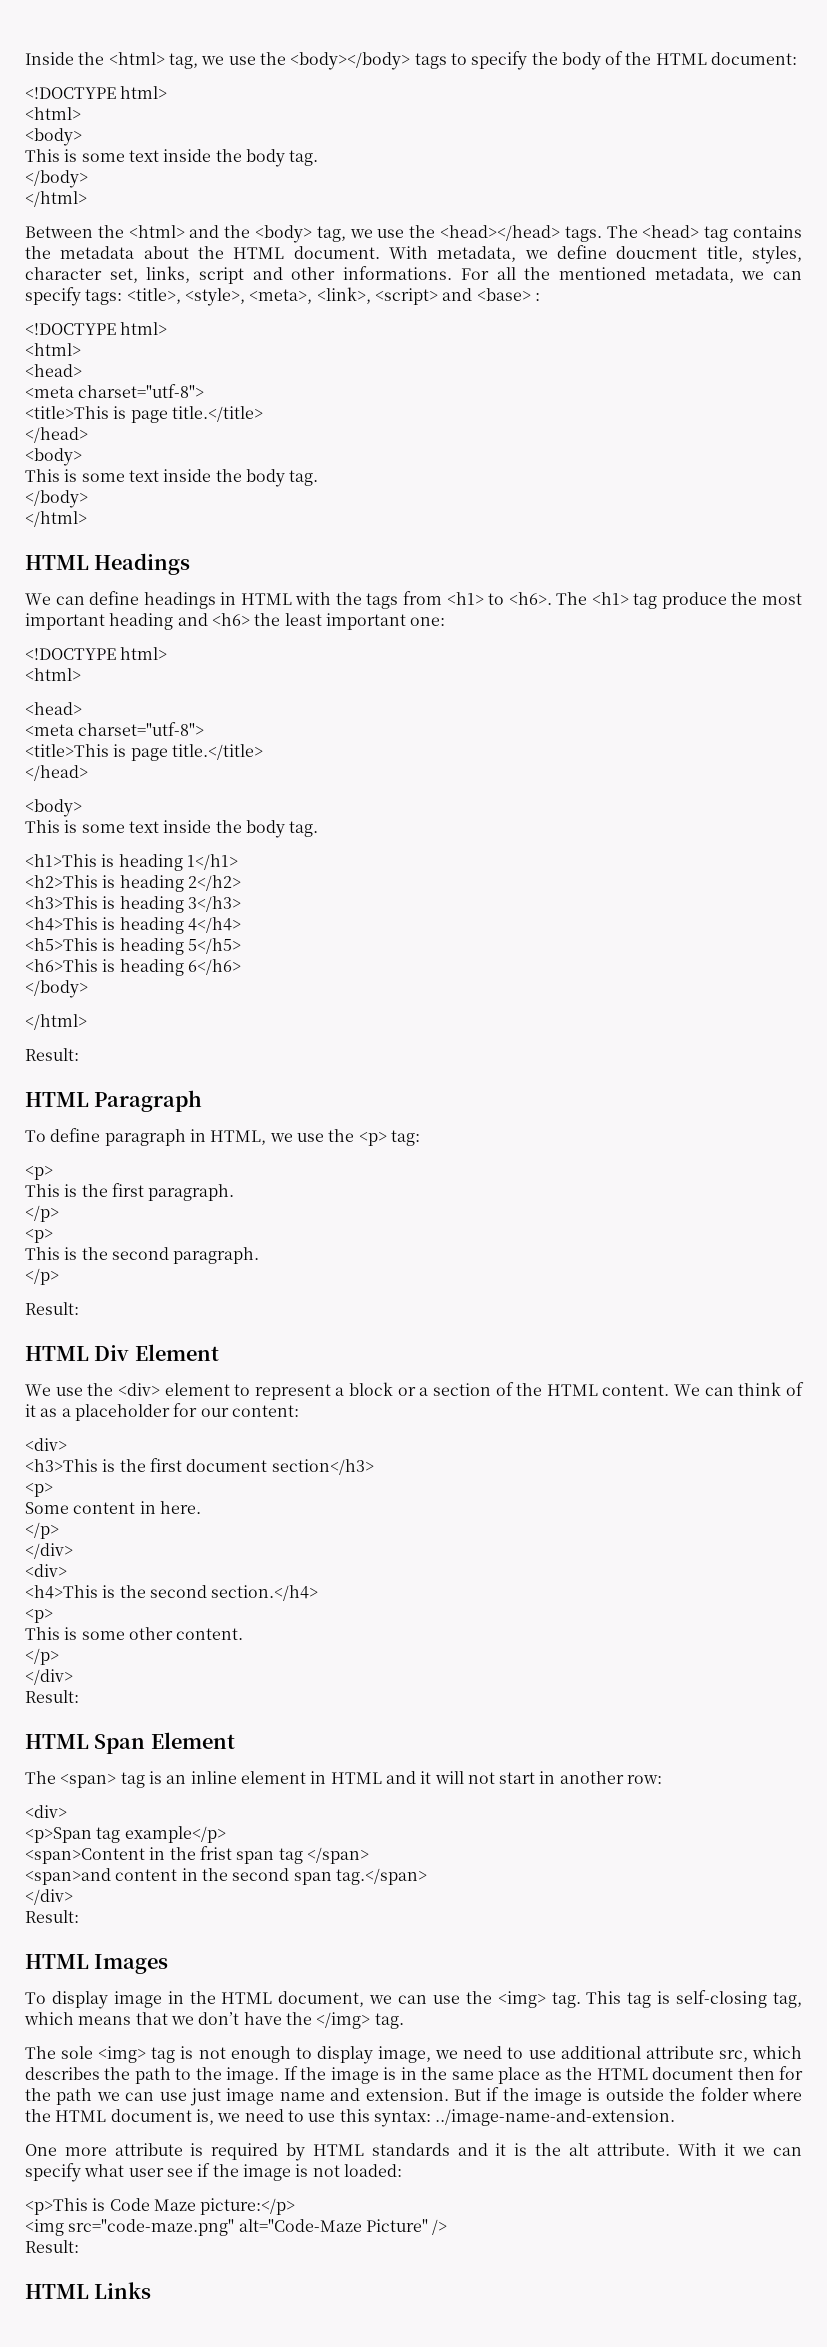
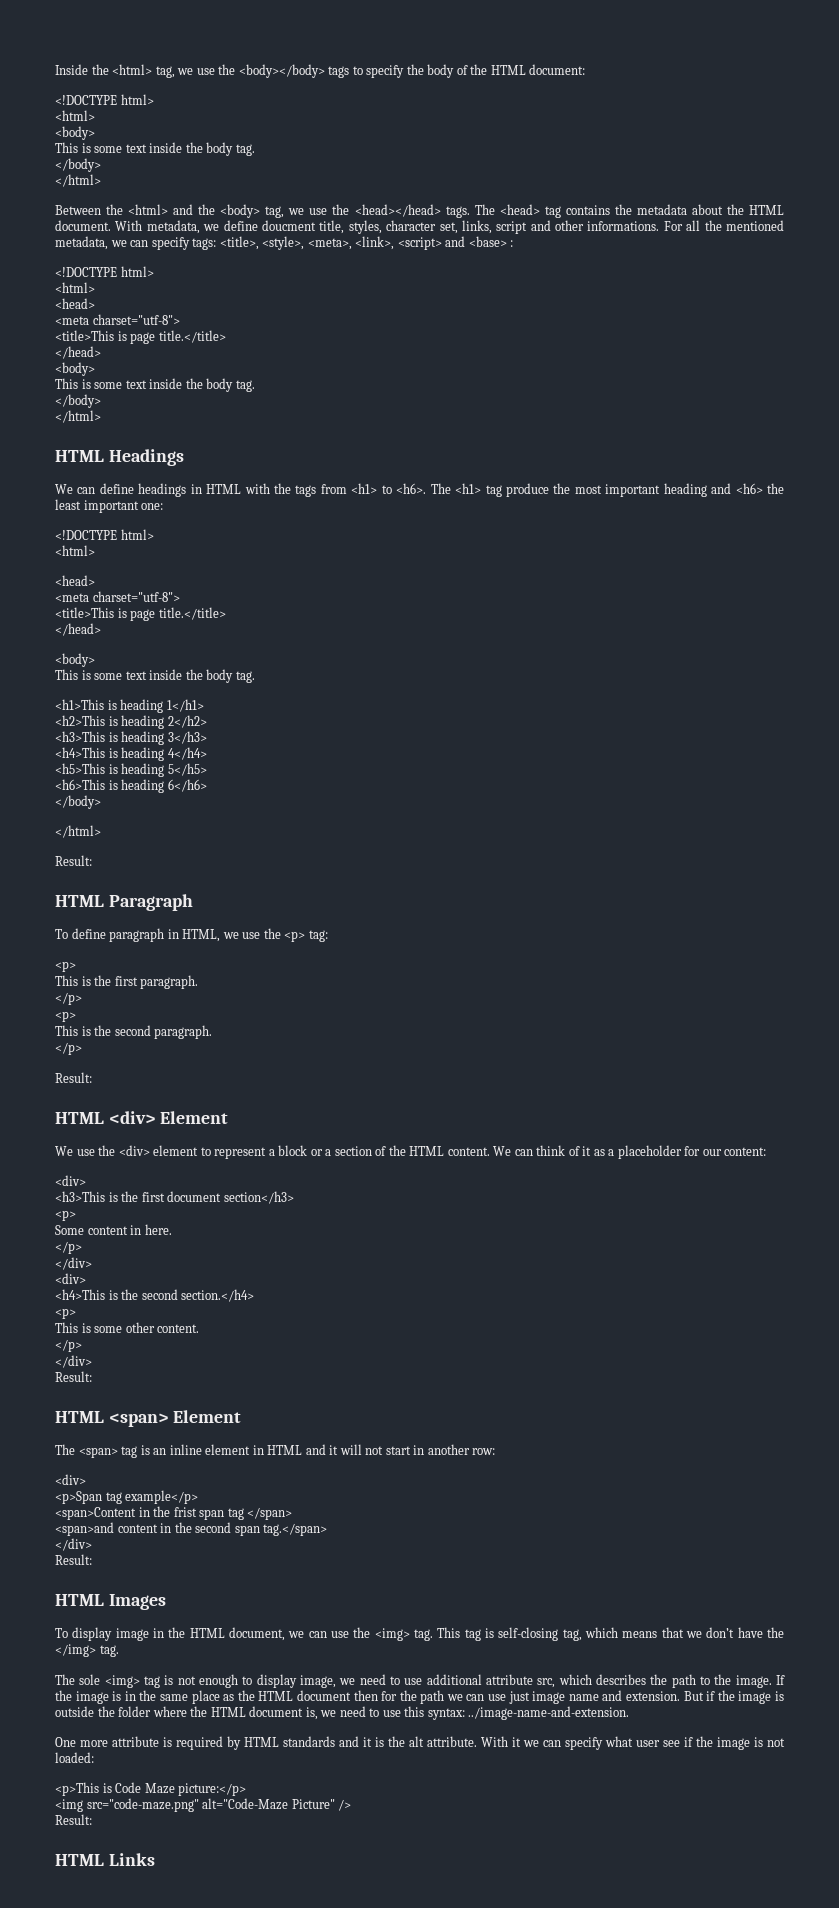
[94,1345,130,1361] Div -> [108,1111,156,1124] <div>
[94,1734,146,1754] Span -> [108,1413,169,1427] <span>

